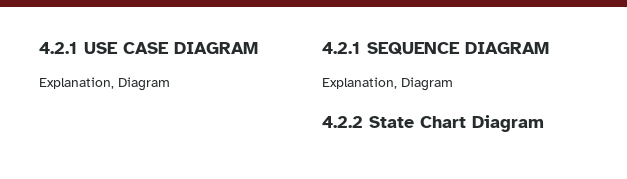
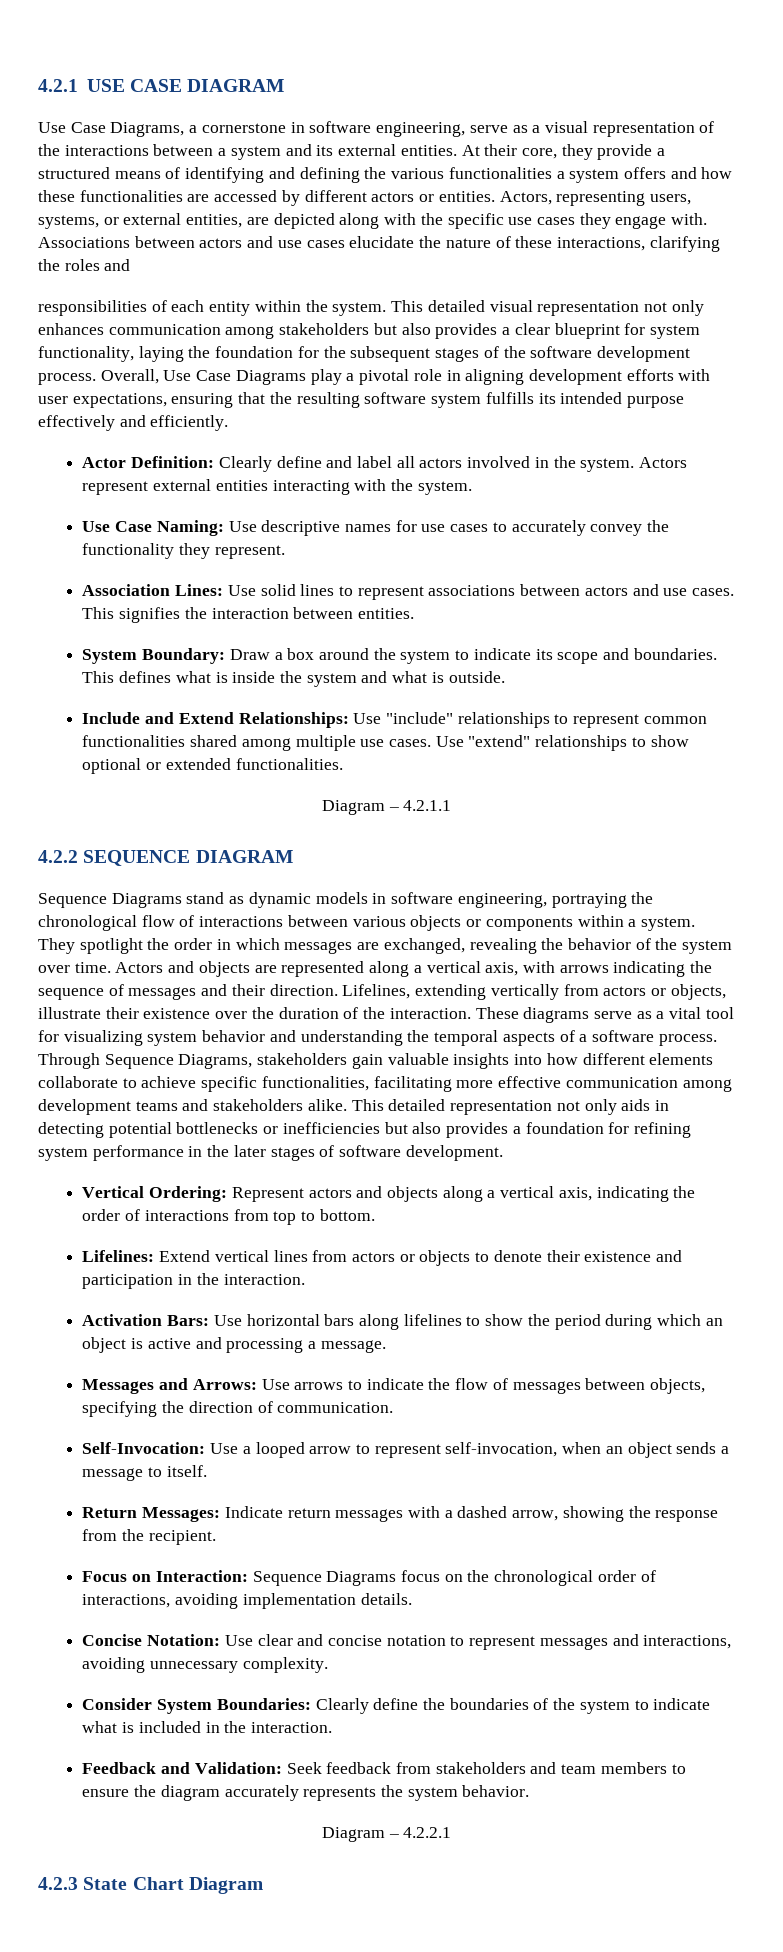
[39,77,170,91] [322,42,549,55] [322,77,453,91] [322,116,363,128] Explanation, Diagram // 4.2.1 SEQUENCE DIAGRAM // Explanation, Diagram // 4.2.2 -> [38,121,715,137] [38,144,666,160] [38,167,733,183] [38,190,691,206] [38,213,708,229] [38,236,720,252] [38,259,131,271] [38,300,704,316] [38,323,700,339] [38,346,690,362] [38,369,711,385] [38,392,684,408] [38,415,229,431] [82,456,688,472] [82,479,472,495] [82,520,670,536] [82,543,285,559] [82,584,735,600] [82,607,414,623] [82,648,717,664] [82,671,505,687] [82,712,707,728] [82,735,689,751] [82,758,343,774] [321,800,452,815] [38,850,293,866] [38,892,654,908] [38,915,695,931] [38,938,733,954] [38,961,713,977] [38,984,726,1000] [38,1007,734,1023] [38,1030,717,1046] [38,1053,714,1069] [38,1076,732,1092] [38,1099,669,1115] [38,1122,691,1138] [38,1145,503,1161] [82,1186,696,1202] [82,1209,375,1225] [82,1250,683,1266] [82,1273,305,1289] [82,1314,723,1330] [82,1337,386,1353] [82,1378,706,1394] [82,1401,394,1417] [82,1442,730,1458] [82,1465,207,1481] [82,1506,719,1522] [82,1529,216,1545] [82,1570,656,1586] [82,1593,412,1609] [82,1634,732,1650] [82,1657,328,1673] [82,1698,711,1714] [82,1721,332,1733] [82,1762,686,1774] [82,1785,530,1801] [321,1827,452,1842] [38,1877,78,1890] Use Case Diagrams, a cornerstone in software engineering, serve as a visual representation of the interactions between a system and its external entities. At their core, they provide a structured means of identifying and defining the various functionalities a system offers and how these functionalities are accessed by different actors or entities. Actors, representing users, systems, or external entities, are depicted along with the specific use cases they engage with. Associations between actors and use cases elucidate the nature of these interactions, clarifying the roles and // responsibilities of each entity within the system. This detailed visual representation not only enhances communication among stakeholders but also provides a clear blueprint for system functionality, laying the foundation for the subsequent stages of the software development process. Overall, Use Case Diagrams play a pivotal role in aligning development efforts with user expectations, ensuring that the resulting software system fulfills its intended purpose effectively and efficiently. // Actor Definition: Clearly define and label all actors involved in the system. Actors represent external entities interacting with the system. // Use Case Naming: Use descriptive names for use cases to accurately convey the functionality they represent. // Association Lines: Use solid lines to represent associations between actors and use cases. This signifies the interaction between entities. // System Boundary: Draw a box around the system to indicate its scope and boundaries. This defines what is inside the system and what is outside. // Include and Extend Relationships: Use "include" relationships to represent common functionalities shared among multiple use cases. Use "extend" relationships to show optional or extended functionalities. // Diagram – 4.2.1.1 // 4.2.2 SEQUENCE DIAGRAM // Sequence Diagrams stand as dynamic models in software engineering, portraying the chronological flow of interactions between various objects or components within a system. They spotlight the order in which messages are exchanged, revealing the behavior of the system over time. Actors and objects are represented along a vertical axis, with arrows indicating the sequence of messages and their direction. Lifelines, extending vertically from actors or objects, illustrate their existence over the duration of the interaction. These diagrams serve as a vital tool for visualizing system behavior and understanding the temporal aspects of a software process. Through Sequence Diagrams, stakeholders gain valuable insights into how different elements collaborate to achieve specific functionalities, facilitating more effective communication among development teams and stakeholders alike. This detailed representation not only aids in detecting potential bottlenecks or inefficiencies but also provides a foundation for refining system performance in the later stages of software development. // Vertical Ordering: Represent actors and objects along a vertical axis, indicating the order of interactions from top to bottom. // Lifelines: Extend vertical lines from actors or objects to denote their existence and participation in the interaction. // Activation Bars: Use horizontal bars along lifelines to show the period during which an object is active and processing a message. // Messages and Arrows: Use arrows to indicate the flow of messages between objects, specifying the direction of communication. // Self-Invocation: Use a looped arrow to represent self-invocation, when an object sends a message to itself. // Return Messages: Indicate return messages with a dashed arrow, showing the response from the recipient. // Focus on Interaction: Sequence Diagrams focus on the chronological order of interactions, avoiding implementation details. // Concise Notation: Use clear and concise notation to represent messages and interactions, avoiding unnecessary complexity. // Consider System Boundaries: Clearly define the boundaries of the system to indicate what is included in the interaction. // Feedback and Validation: Seek feedback from stakeholders and team members to ensure the diagram accurately represents the system behavior. // Diagram – 4.2.2.1 // 4.2.3

